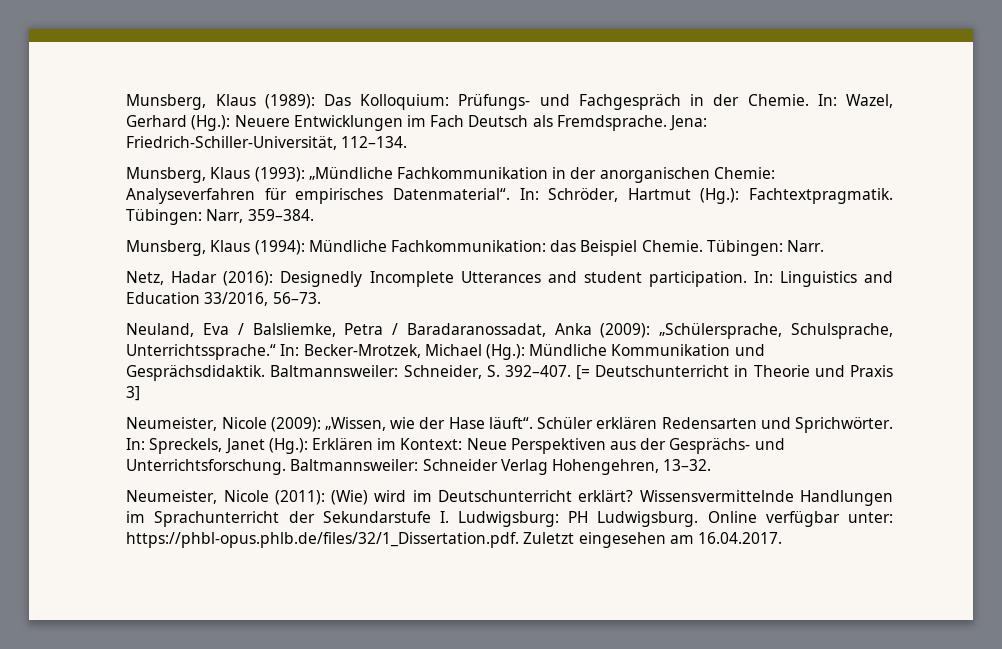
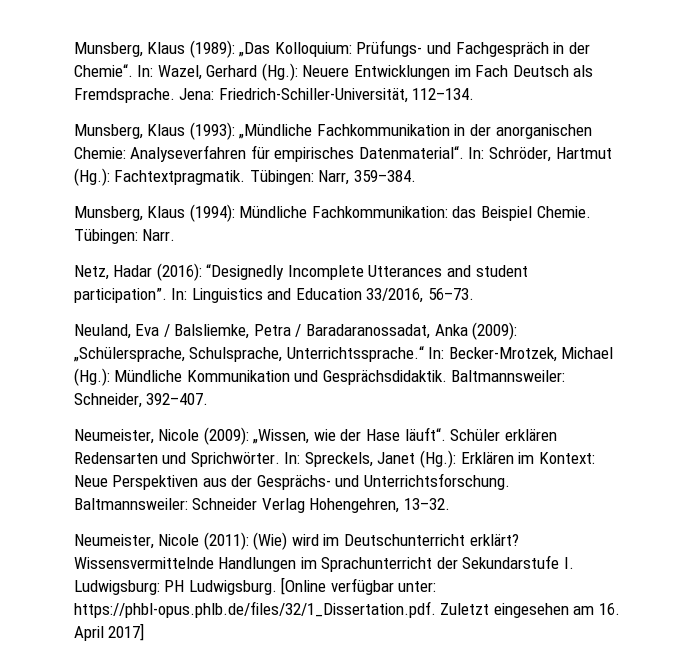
[323,94,351,106] Das -> [239,42,271,57] „Das
[747,94,809,106] Chemie. -> [73,64,133,77] Chemie“.
[280,271,363,287] Designedly -> [206,264,285,280] “Designedly
[648,271,747,287] participation. -> [73,288,167,303] participation”.
[486,365,500,377] S. -> (142, 400) none
[576,365,893,380] [126,386,141,401] [= Deutschunterricht in Theorie und Praxis 3] -> (209, 399) none
[707,511,757,523] Online -> [281,577,327,595] [Online
[698,532,783,544] 16.04.2017. -> [598,603,620,615] [73,623,145,641] 16. April 2017]

